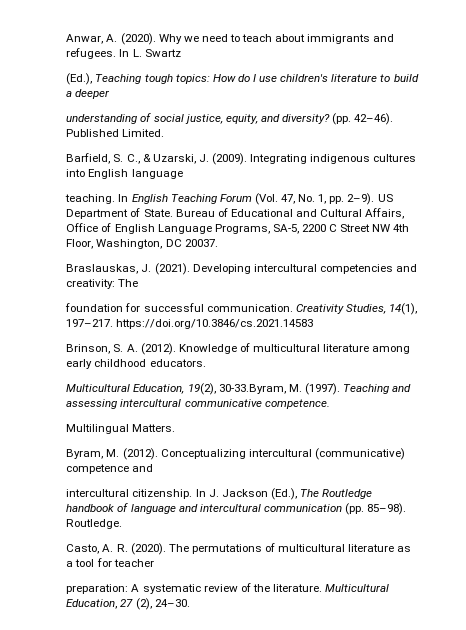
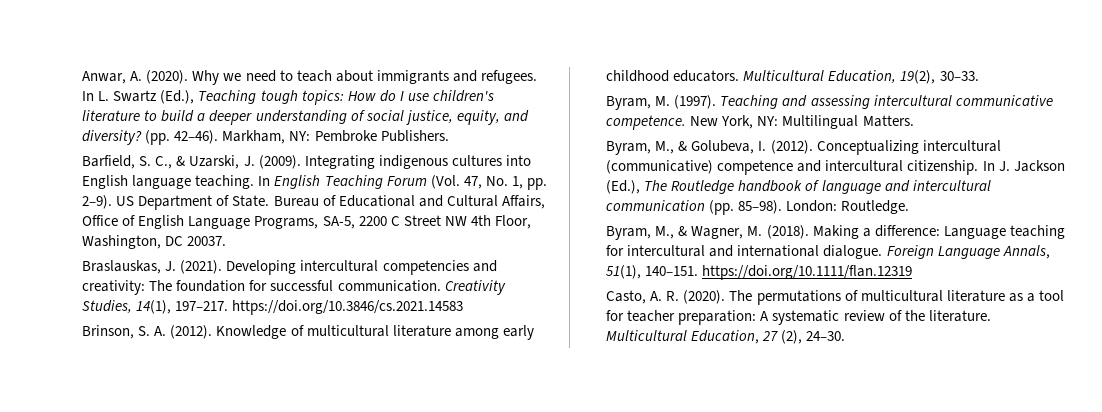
(181, 53) // -> (157, 96) none
(111, 94) // -> (253, 117) none
[66,129,165,137] Published Limited. -> [222,130,449,144] Markham, NY: Pembroke Publishers.
(183, 174) // -> (192, 182) none
(139, 283) // -> (173, 285) none
(206, 363) // -> (740, 76) none
[218,384,286,394] 30-33.Byram, -> [939,71,979,81] [606,96,652,110] 30–33. // Byram,
(330, 404) // -> [690,115,779,129] New York, NY:
[106,449,120,457] M. -> [655,140,767,154] M., & Golubeva, I.
(154, 468) // -> (822, 166) none
(407, 509) none -> [786,200,838,212] London:
(123, 524) none -> [606,225,1065,240] [606,245,1050,259] [606,265,913,280] // Byram, M., & Wagner, M. (2018). Making a difference: Language teaching for intercultural and international dialogue. Foreign Language Annals, 51(1), 140–151. https://doi.org/10.1111/flan.12319
(154, 563) // -> (676, 316) none

